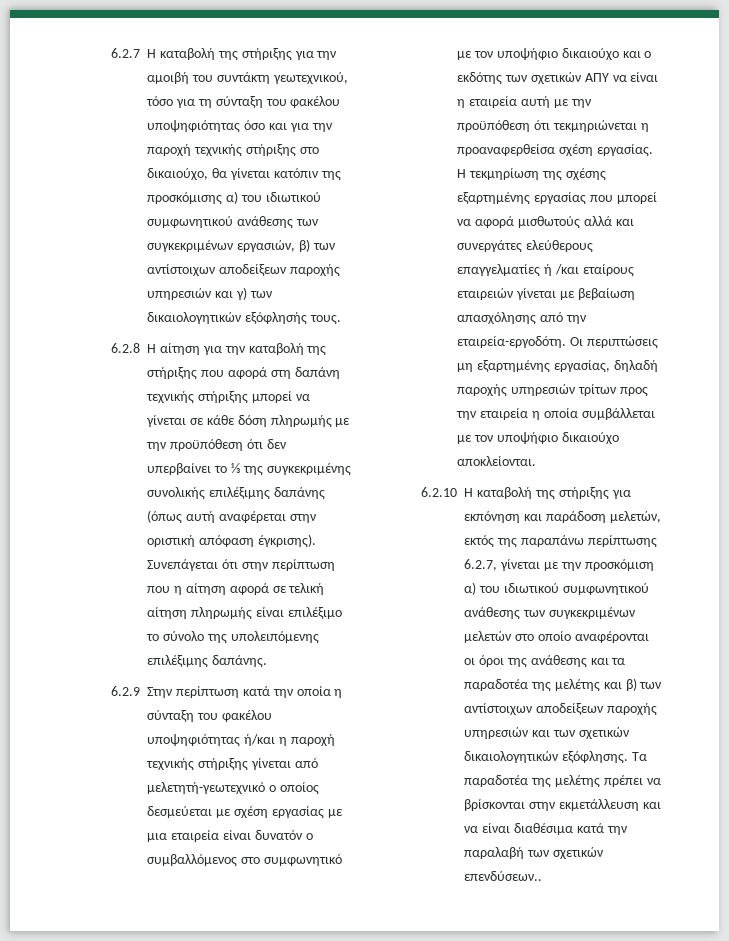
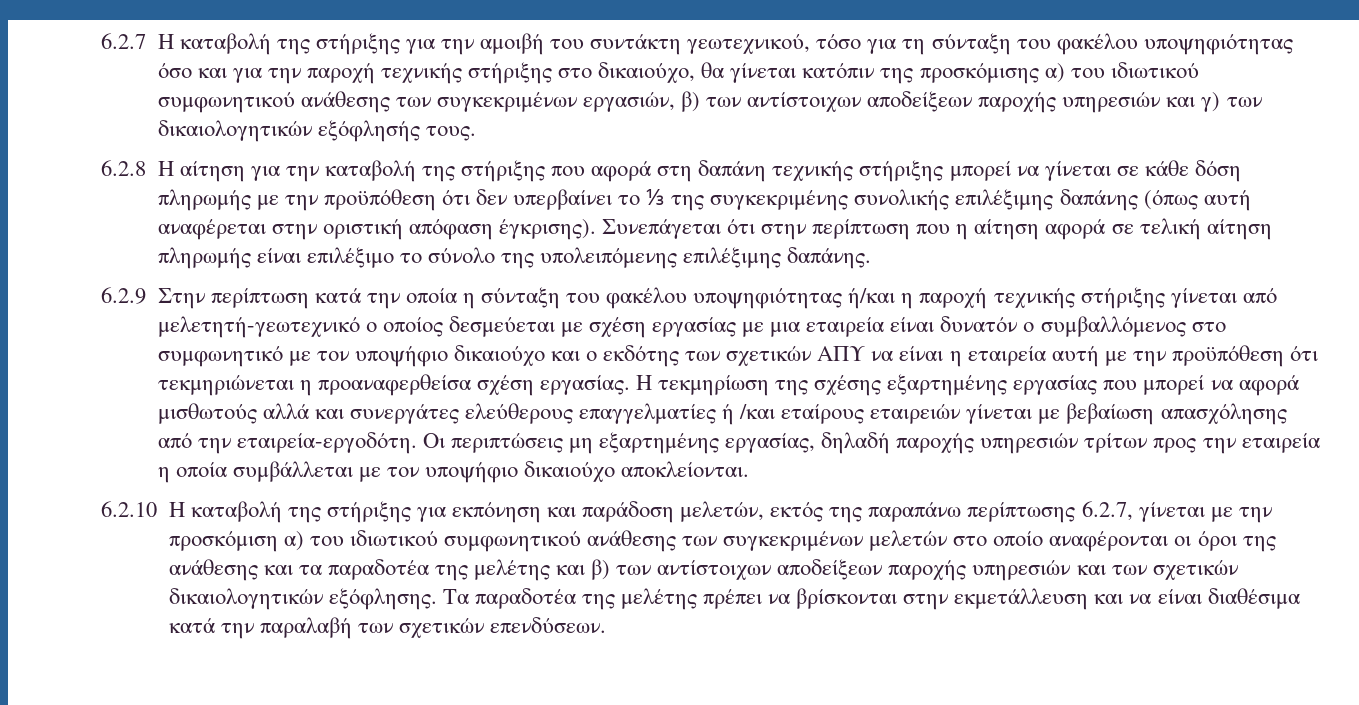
[464,871,543,881] επενδύσεων.. -> [489,617,606,633] επενδύσεων.

